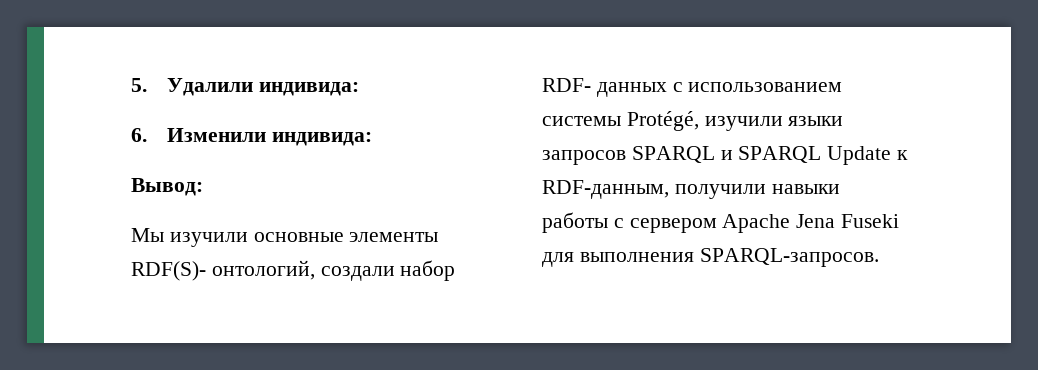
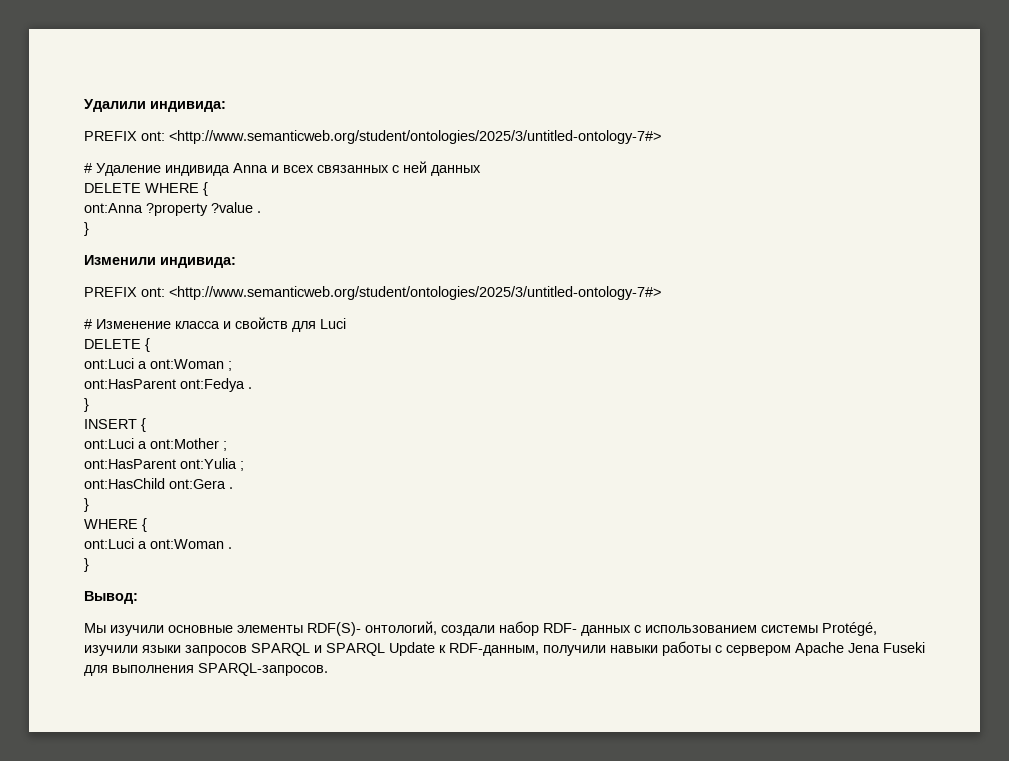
[131,78,147,92] 5. -> (84, 105) none
[131,128,373,146] 6. Изменили индивида: -> [84,130,661,144] [84,161,481,176] [84,182,208,196] [84,202,261,216] [84,222,89,236] [84,255,236,268] [84,286,661,300] [84,317,346,332] [84,338,150,352] [84,358,232,371] [84,378,252,392] [84,398,89,412] [84,418,146,432] [84,438,227,451] [84,458,244,471] [84,478,233,489] [84,498,89,512] [84,518,147,532] [84,538,232,549] [84,558,89,572] PREFIX ont: <http://www.semanticweb.org/student/ontologies/2025/3/untitled-ontology-7#> // # Удаление индивида Anna и всех связанных с ней данных // DELETE WHERE { // ont:Anna ?property ?value . // } // Изменили индивида: // PREFIX ont: <http://www.semanticweb.org/student/ontologies/2025/3/untitled-ontology-7#> // # Изменение класса и свойств для Luci // DELETE { // ont:Luci a ont:Woman ; // ont:HasParent ont:Fedya . // } // INSERT { // ont:Luci a ont:Mother ; // ont:HasParent ont:Yulia ; // ont:HasChild ont:Gera . // } // WHERE { // ont:Luci a ont:Woman . // }

